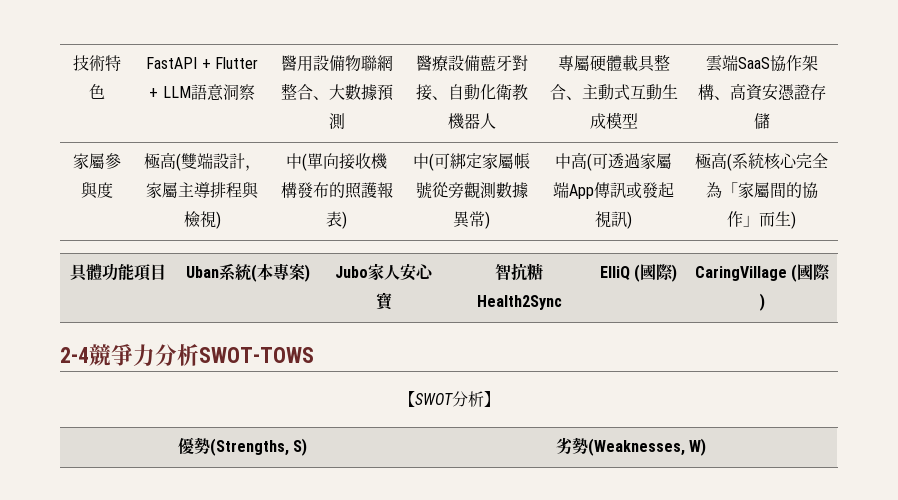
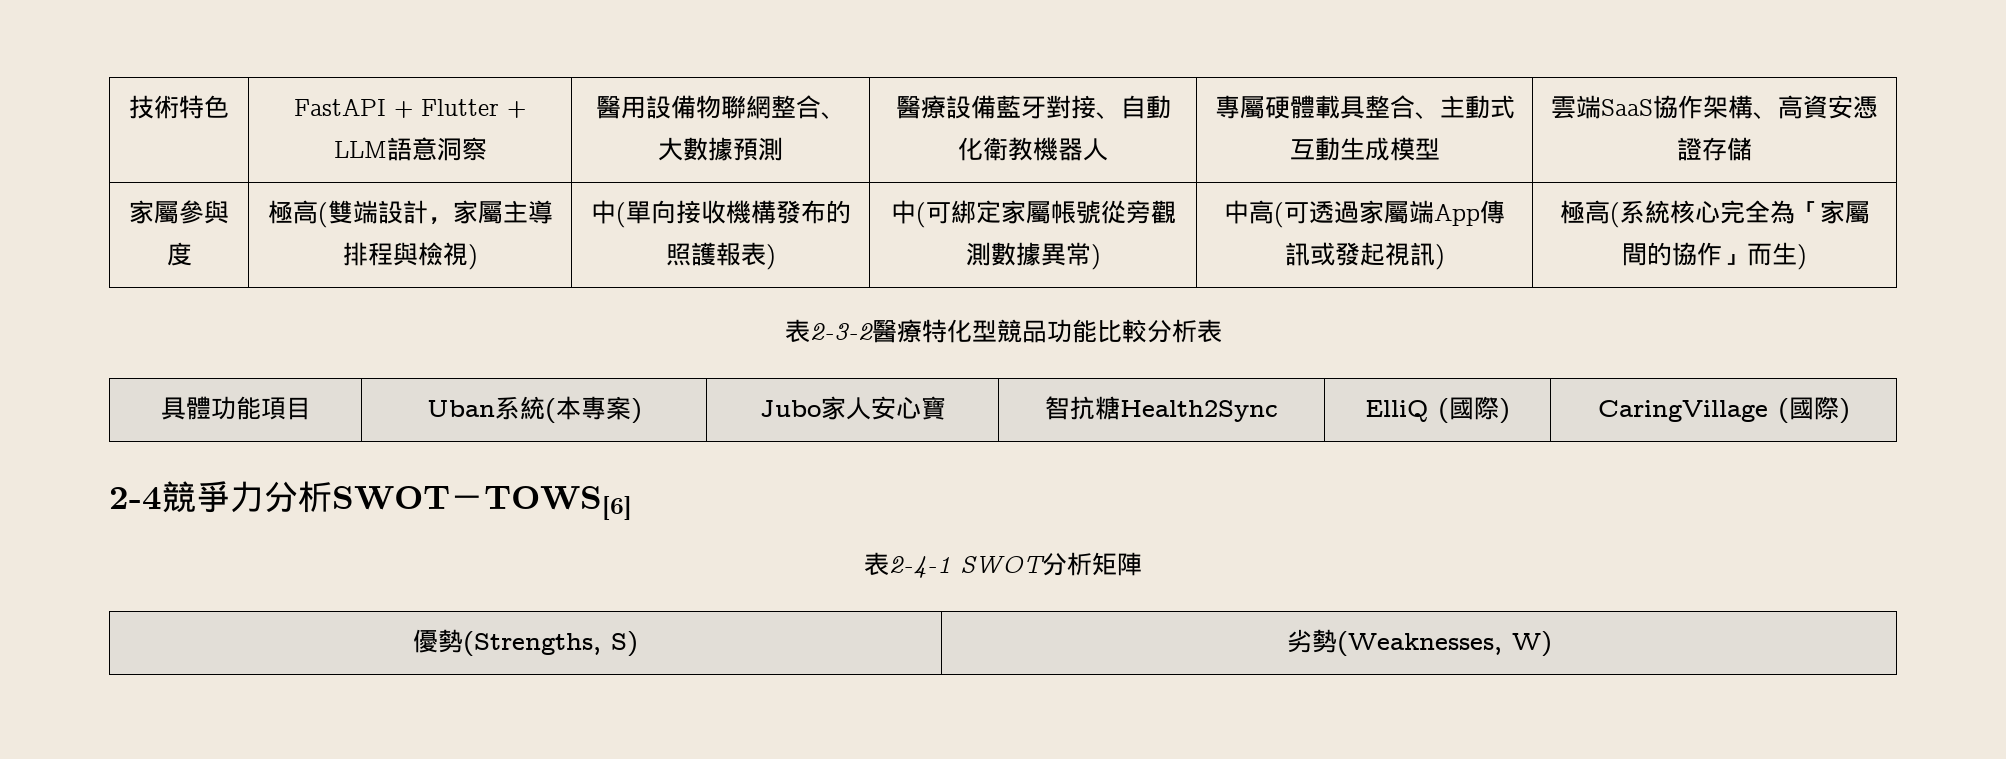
(796, 220) none -> [784,319,1222,343] // 表2-3-2醫療特化型競品功能比較分析表
[199,347,314,363] [398,391,415,407] SWOT-TOWS // 【 -> [332,486,632,520] [864,552,951,578] SWOT－TOWS[6] // 表2-4-1
[483,391,500,407] 】 -> [1092,552,1142,576] 矩陣

